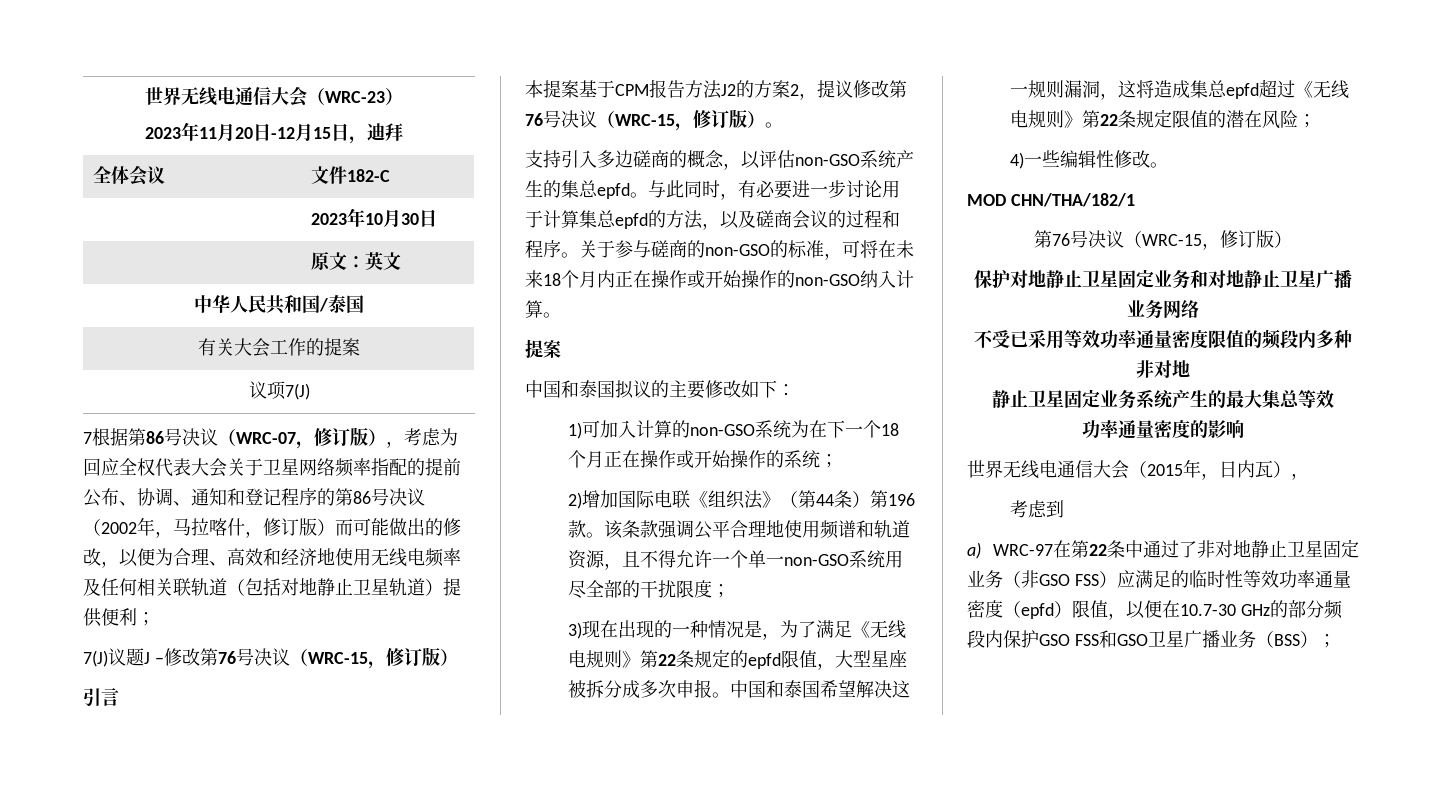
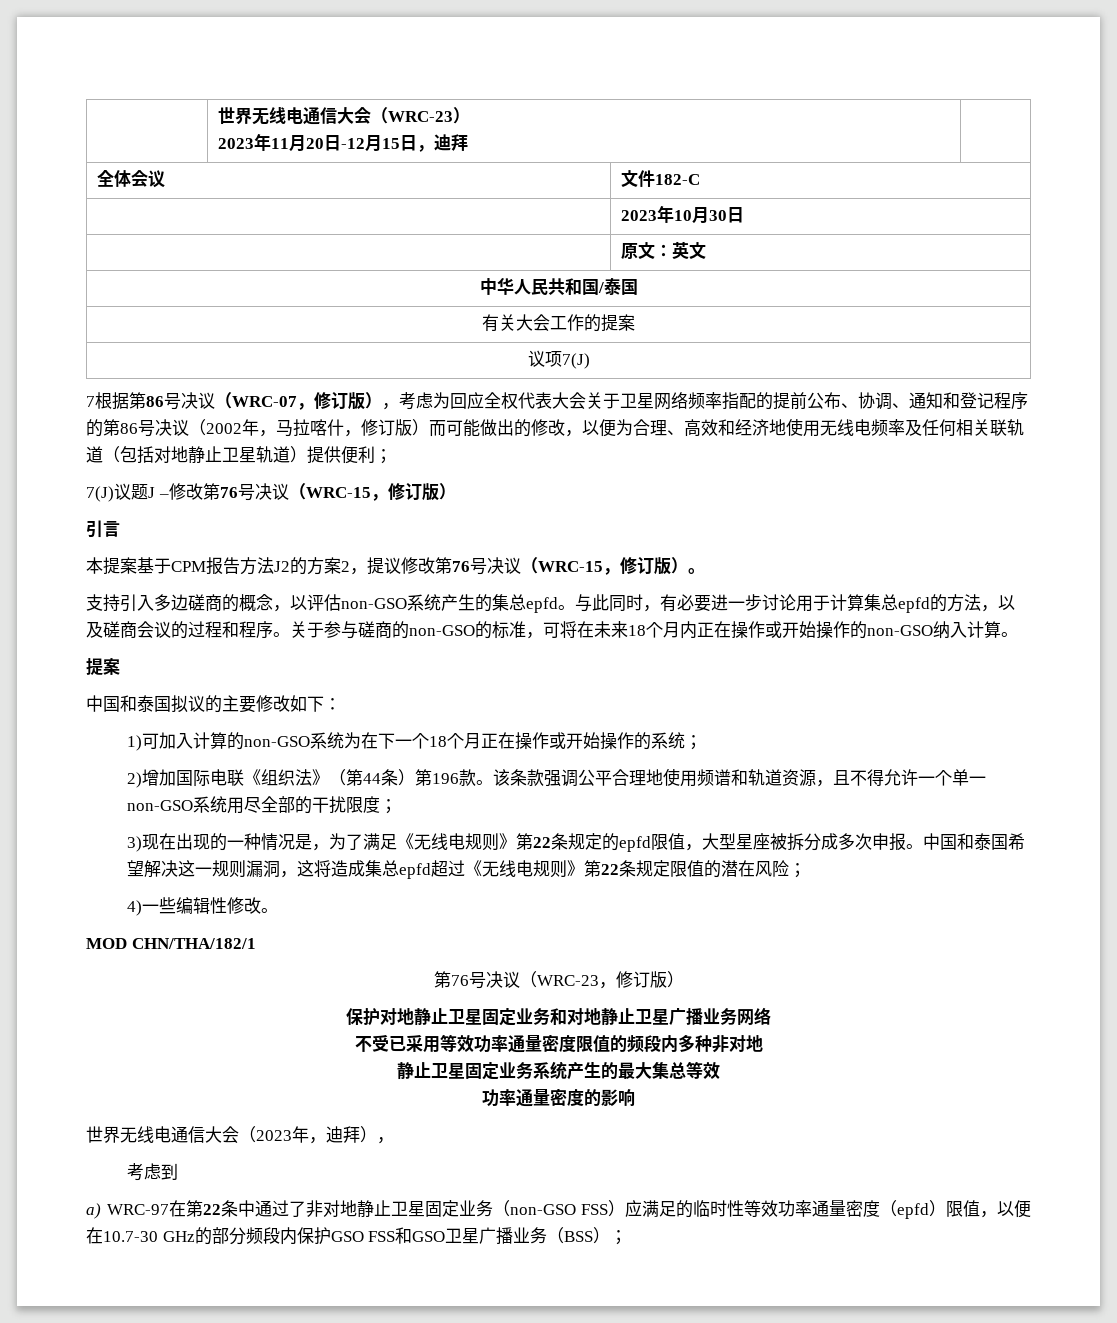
[1142,234,1202,246] WRC-15 -> [536,975,599,986] WRC-23
[1147,459,1273,480] 2015年，日内瓦 -> [256,1126,360,1144] 2023年，迪拜
[1021,570,1070,588] 非GSO -> [509,1204,576,1215] non-GSO

